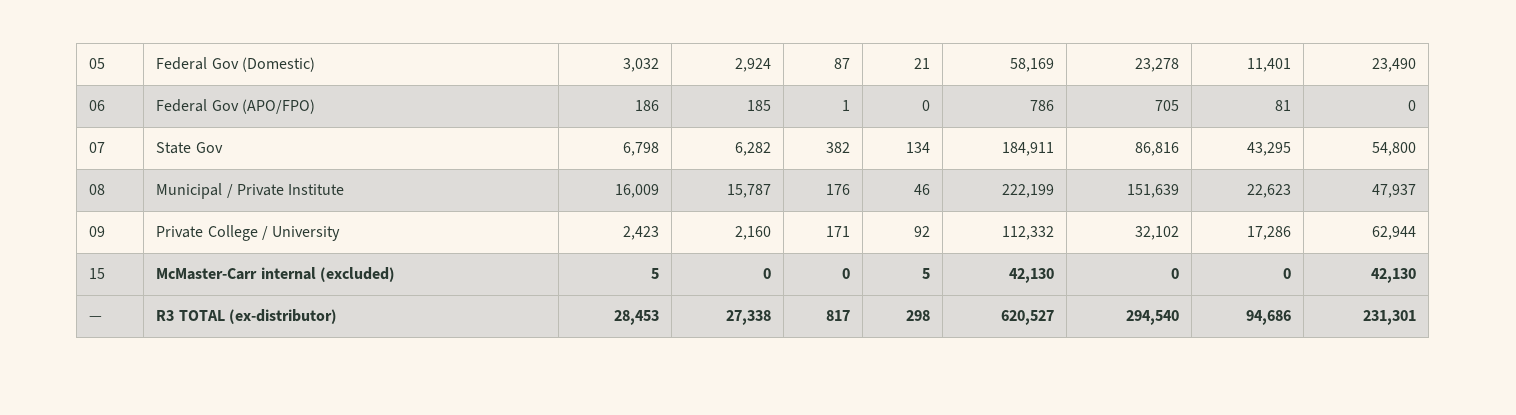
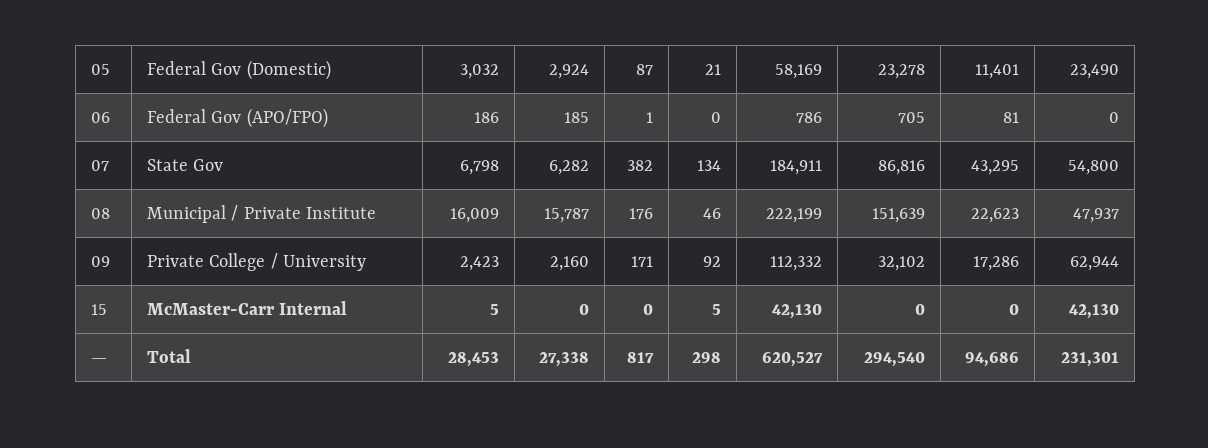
[260,267,395,282] internal (excluded) -> [279,301,348,315] Internal
[156,309,337,324] R3 TOTAL (ex-distributor) -> [146,349,191,363] Total

